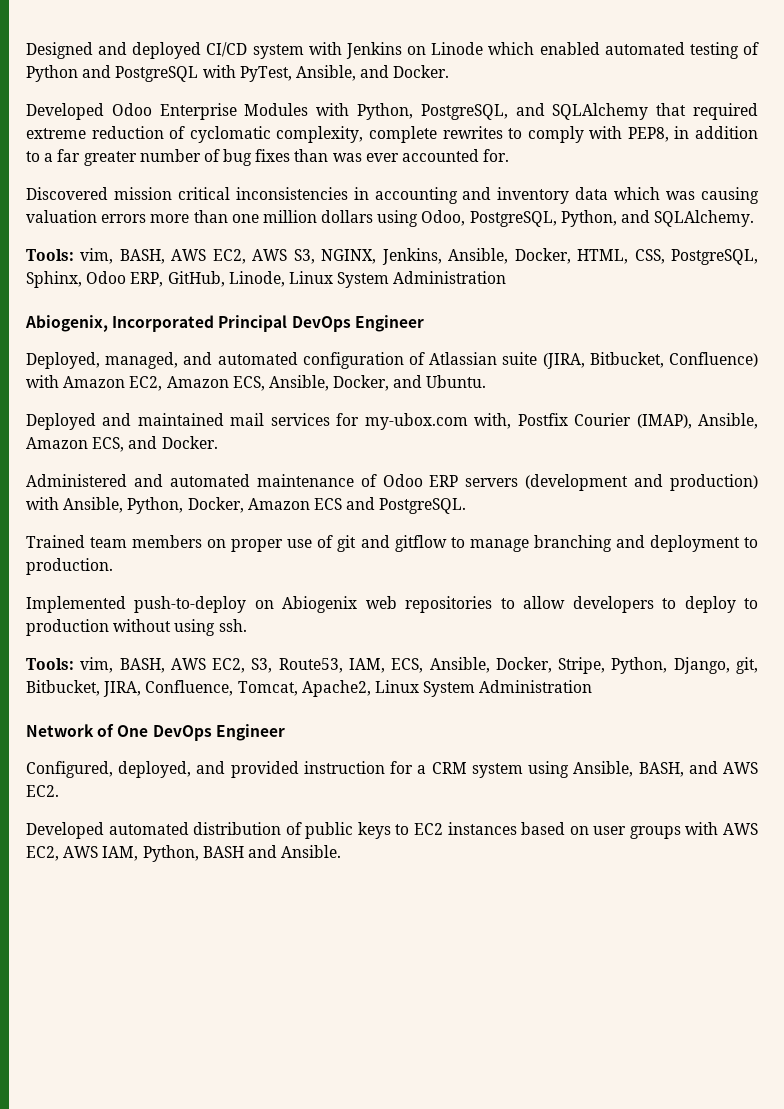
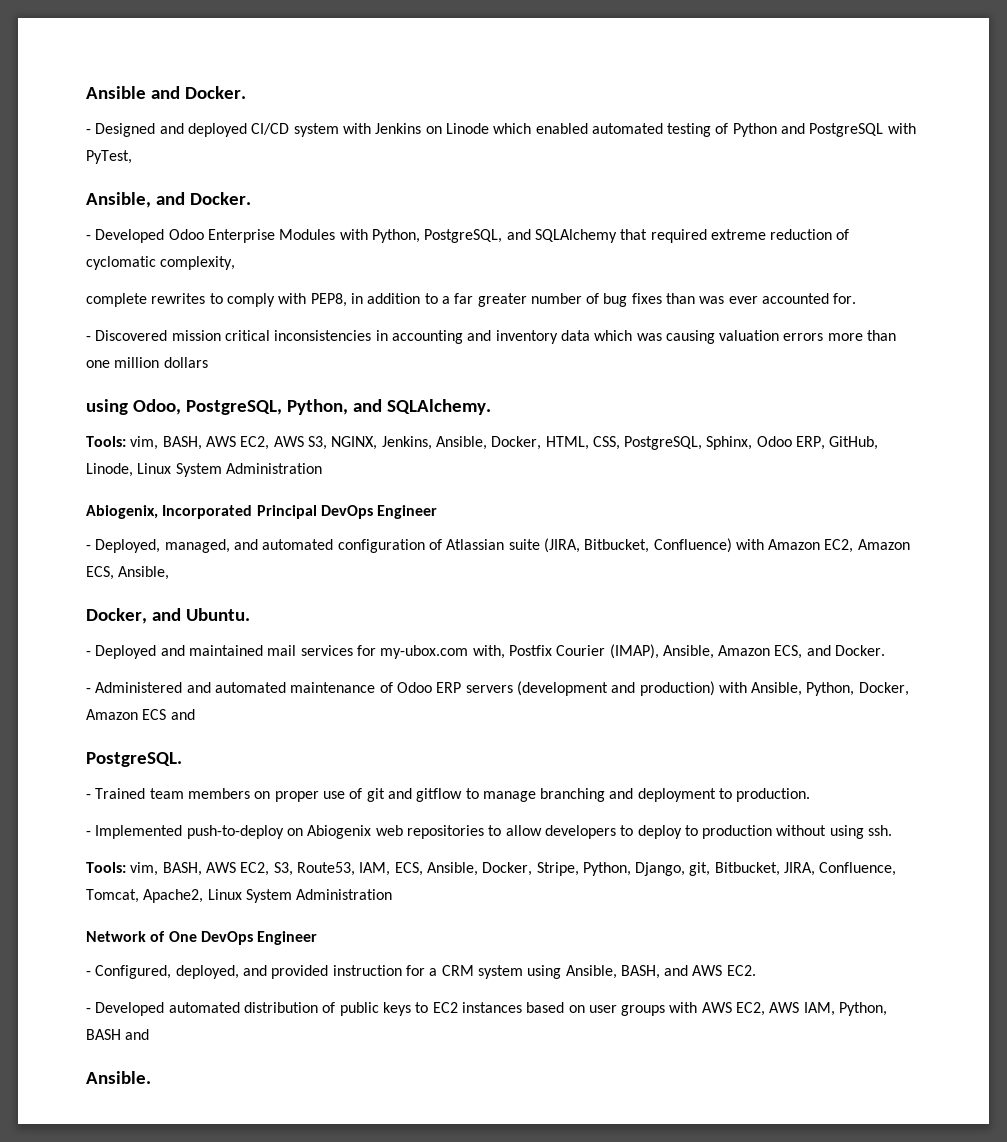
(26, 50) none -> [86,86,246,99] [86,129,91,134] Ansible and Docker. // -
(292, 74) none -> (132, 157) //
(450, 71) none -> [86,235,91,240] -
(364, 134) none -> (236, 263) //
(510, 155) none -> [86,336,91,341] -
(374, 216) none -> (208, 362) //
(424, 323) none -> [86,545,91,550] -
(329, 383) none -> (170, 573) //
(487, 381) none -> [86,651,91,656] -
(218, 442) none -> [86,688,91,693] -
(376, 503) none -> (195, 714) //
(467, 506) none -> [86,794,91,799] -
(113, 566) none -> [86,831,91,836] -
(285, 732) none -> [86,971,91,976] -
(59, 791) none -> [86,1008,91,1013] -
(277, 851) none -> (150, 1034) //

